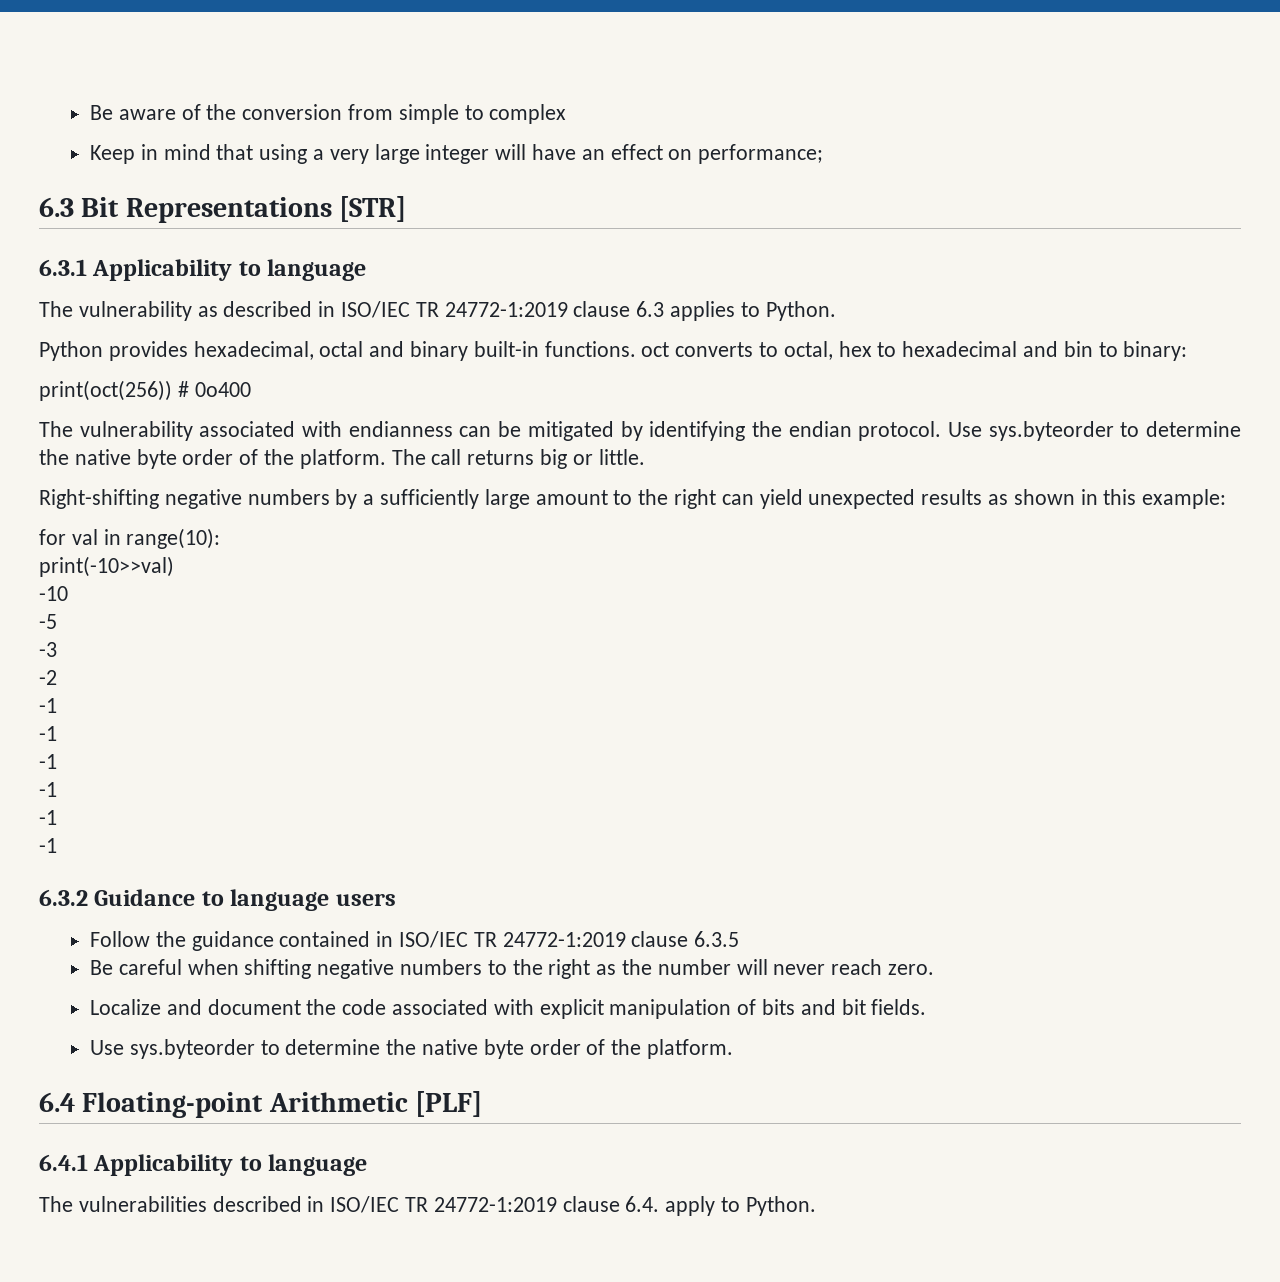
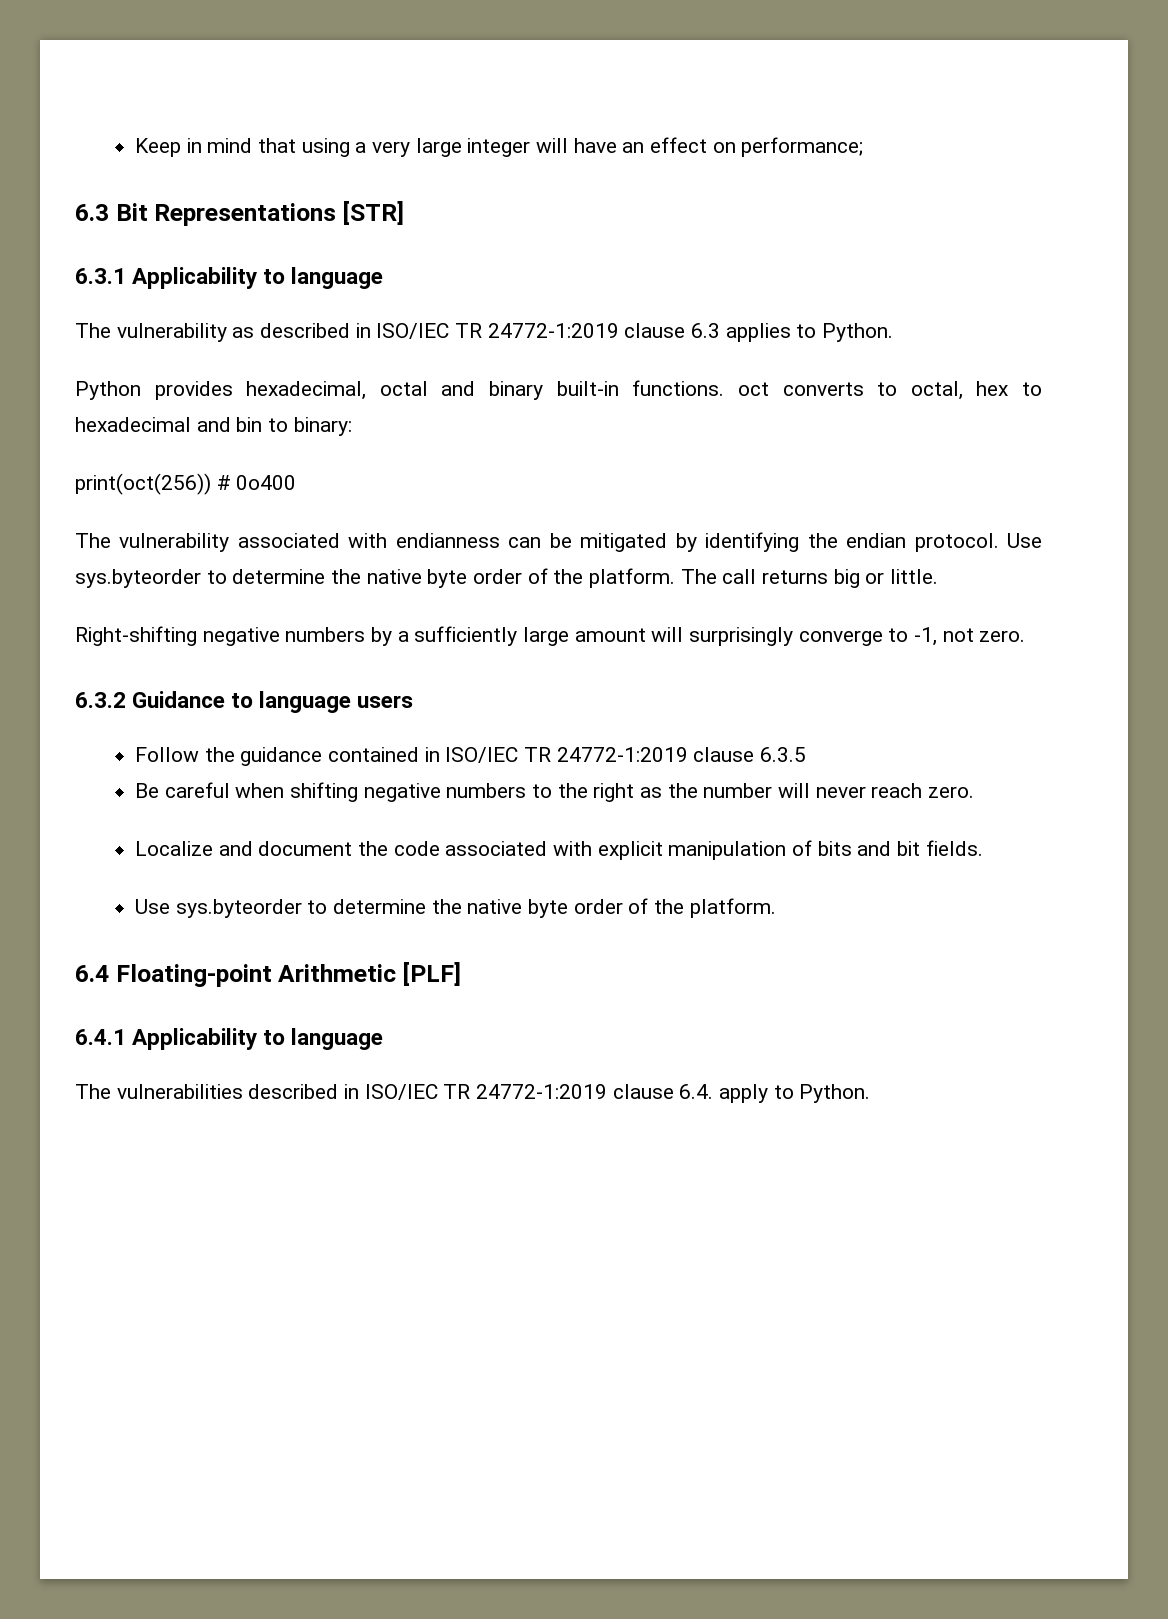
[90,104,567,124] Be aware of the conversion from simple to complex // -> (134, 147) none
[613,489,1227,509] [39,528,221,549] [39,556,174,577] [39,586,68,601] [39,614,57,629] [39,642,57,657] [39,670,57,685] [39,698,57,713] [39,726,57,741] [39,754,57,769] [39,782,57,797] [39,810,57,825] [39,838,57,853] to the right can yield unexpected results as shown in this example: // for val in range(10): // print(-10>>val) // -10 // -5 // -3 // -2 // -1 // -1 // -1 // -1 // -1 // -1 -> [651,627,1026,646] will surprisingly converge to -1, not zero.

